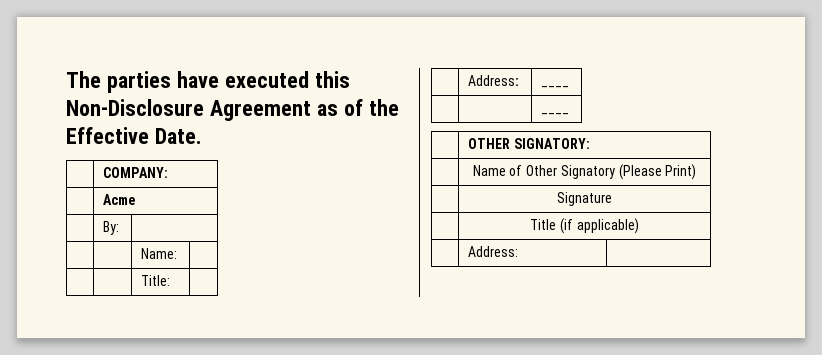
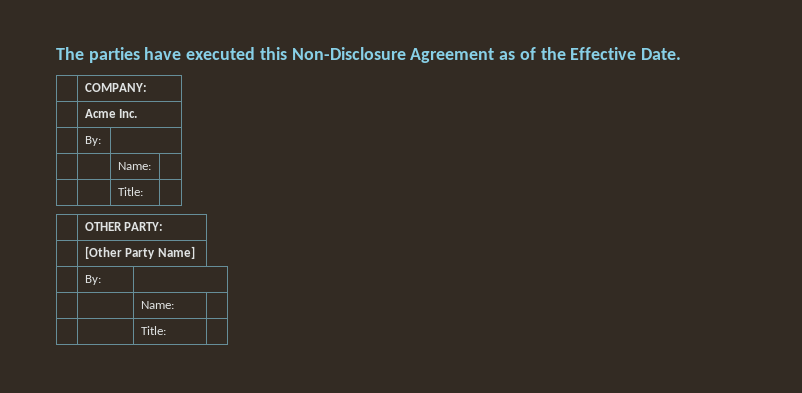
(136, 199) none -> [119,109,138,118] Inc.
[468,75,520,86] [541,86,570,88] [541,113,570,115] [468,138,591,149] [472,164,697,180] [557,192,612,206] [530,218,639,234] [468,246,519,257] Address: | ____ // | | ____ // | OTHER SIGNATORY: // | Name of Other Signatory (Please Print) // | Signature // | Title (if applicable) // | Address: -> [84,222,164,231] [84,246,195,259] [84,275,101,285] [140,301,174,309] [140,326,166,335] OTHER PARTY: // | [Other Party Name] // | By: | // | | Name: | // | | Title:

